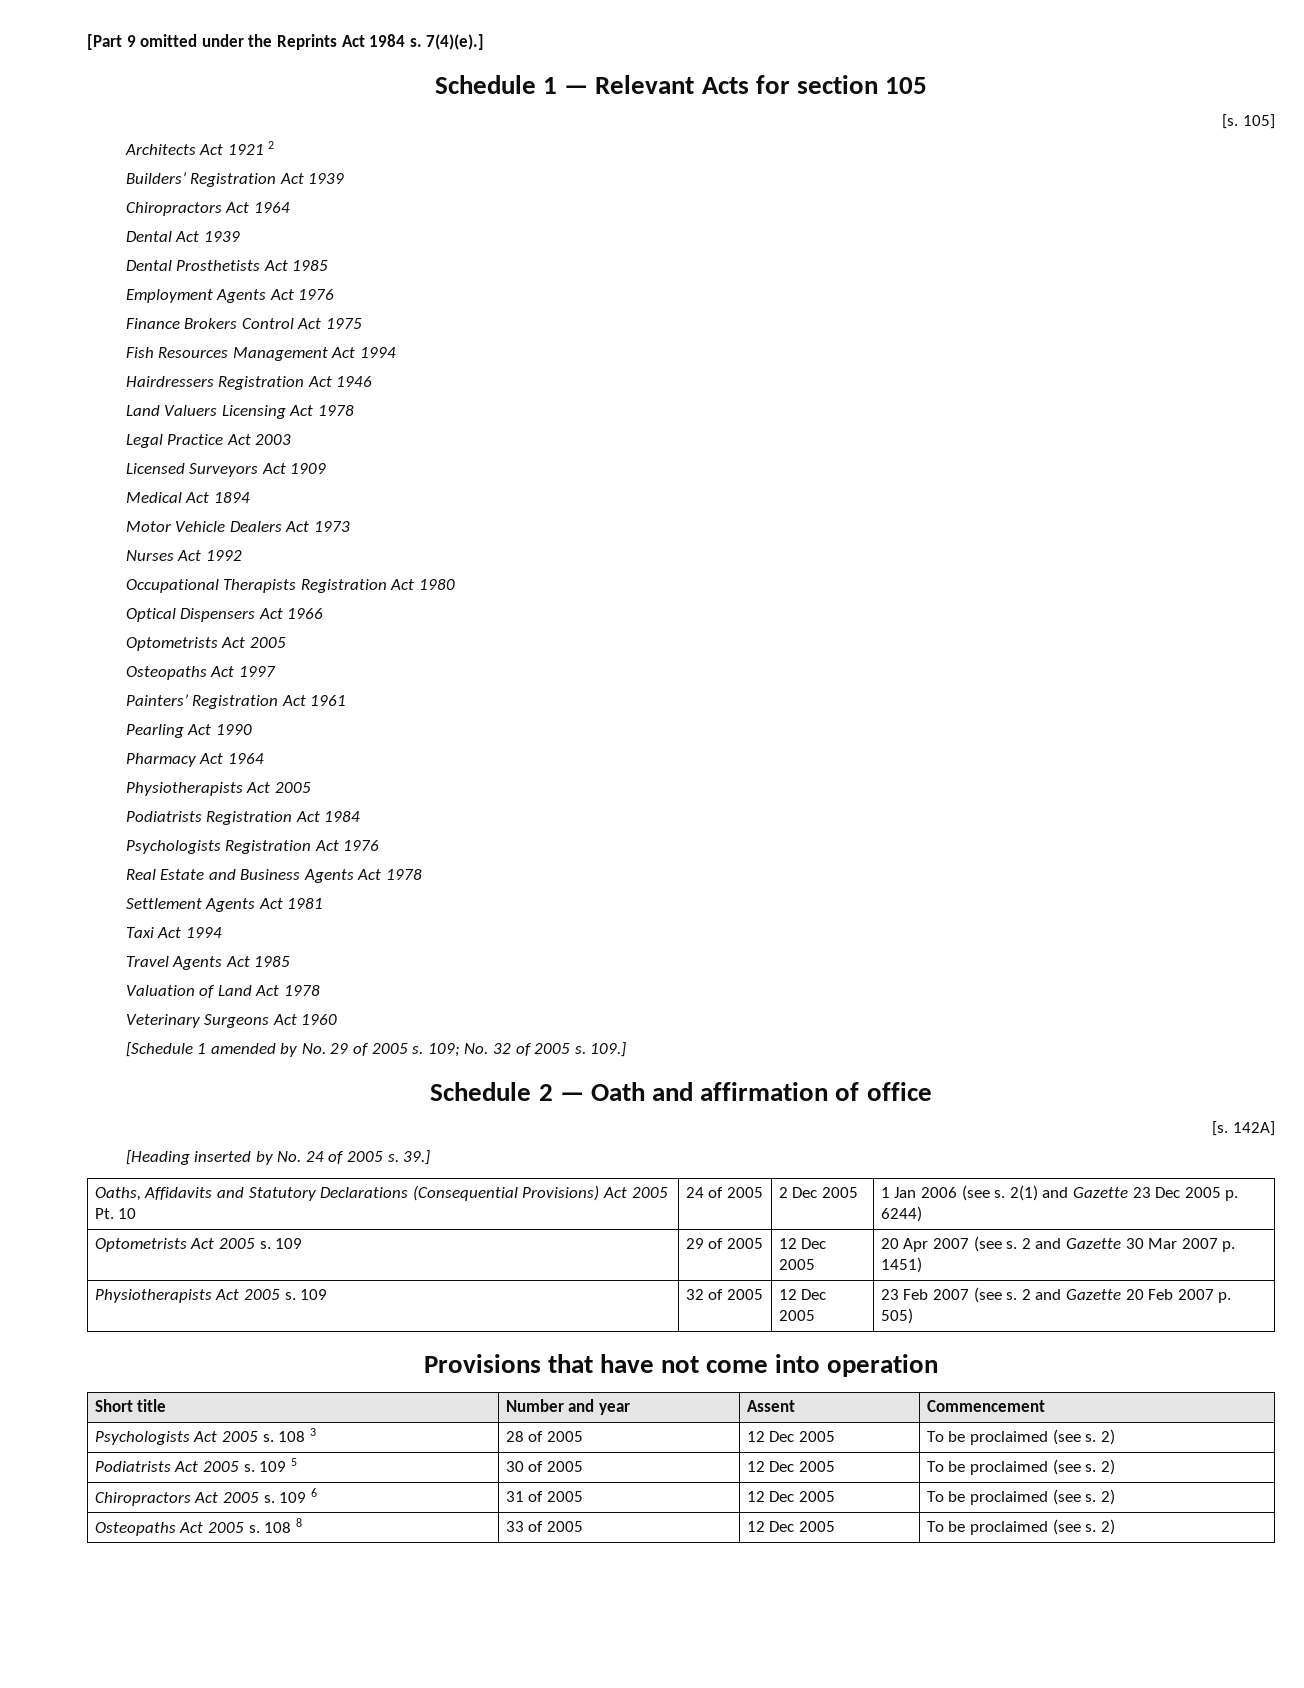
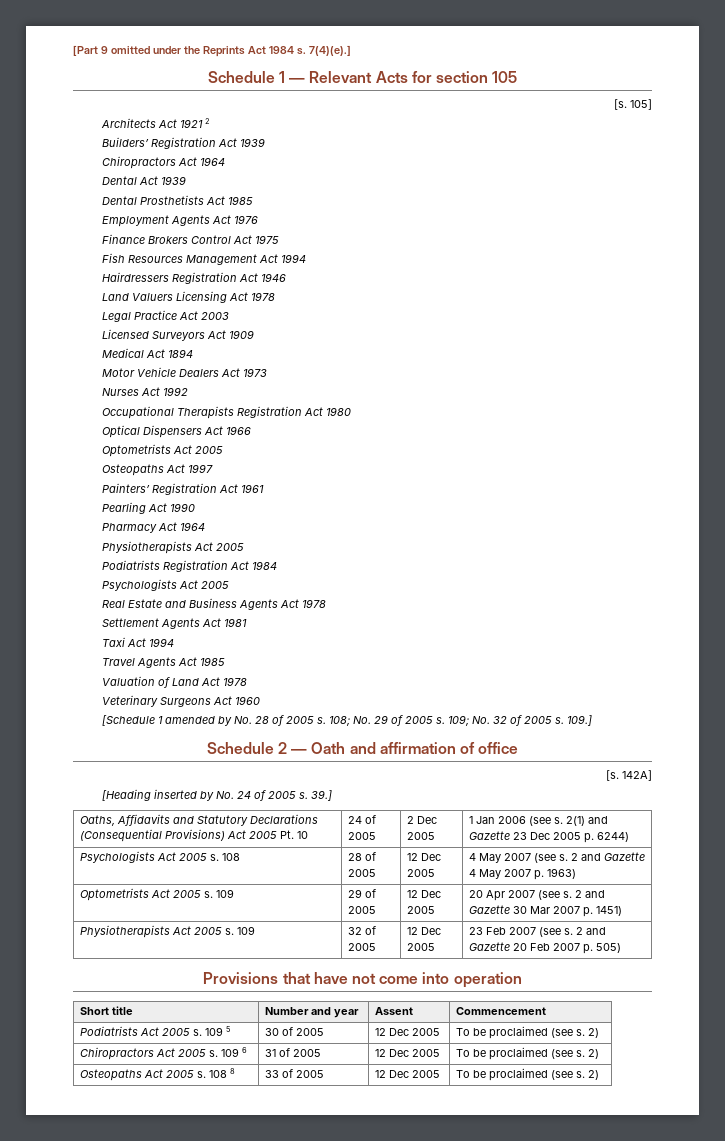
[225,840,380,854] Registration Act 1976 -> [178,580,229,589] Act 2005
(326, 1048) none -> [254,715,371,726] 28 of 2005 s. 108; No.
(922, 1214) none -> [79,851,240,863] [347,852,376,861] [347,869,376,877] [406,853,441,861] [406,869,435,877] [468,852,645,863] [468,868,576,880] // Psychologists Act 2005 s. 108 | 28 of 2005 | 12 Dec 2005 | 4 May 2007 (see s. 2 and Gazette 4 May 2007 p. 1963)
[94,1428,316,1445] [505,1431,584,1442] [746,1431,836,1442] [926,1429,1115,1445] // Psychologists Act 2005 s. 108 3 | 28 of 2005 | 12 Dec 2005 | To be proclaimed (see s. 2) -> (546, 1011) none

